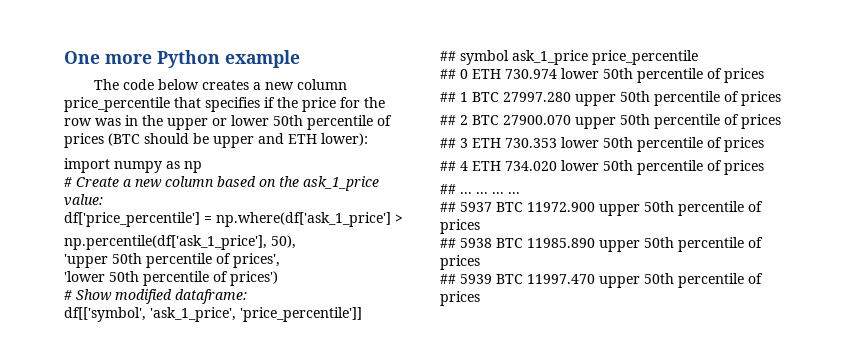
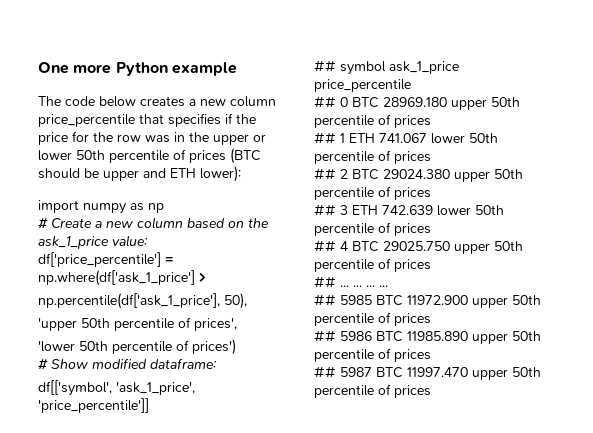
[472,68,599,79] ETH 730.974 lower -> [352,97,487,110] BTC 28969.180 upper
[472,92,616,106] BTC 27997.280 upper -> [349,133,465,144] ETH 741.067 lower
[503,115,571,125] 27900.070 -> [383,169,450,179] 29024.380
[505,138,557,148] 730.353 -> [382,205,433,215] 742.639
[472,160,599,171] ETH 734.020 lower -> [352,241,490,254] BTC 29025.750 upper
[460,202,492,212] 5937 -> [340,295,372,305] 5985
[460,238,492,248] 5938 -> [340,331,372,341] 5986
[460,274,492,284] 5939 -> [340,367,372,377] 5987

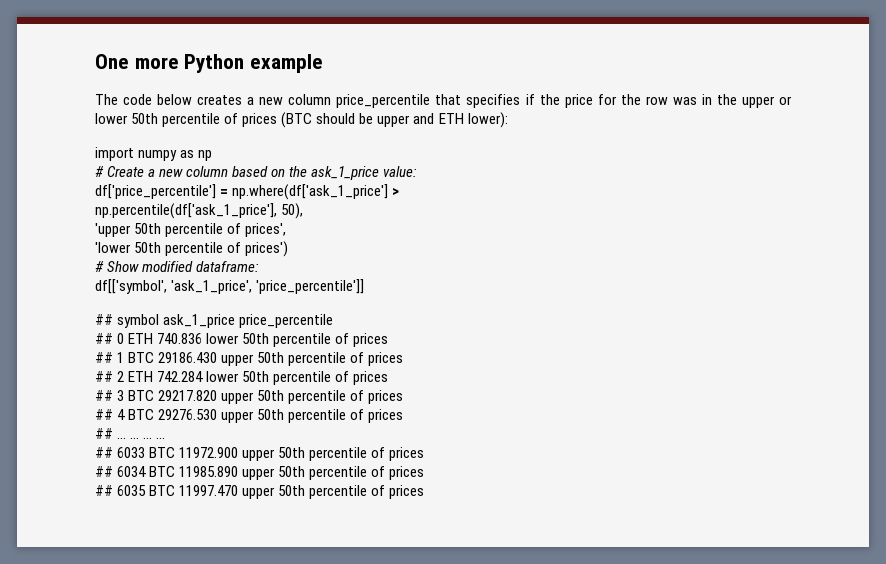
[352,97,520,110] [314,114,431,128] [314,132,498,144] [314,150,431,164] [314,168,523,182] [314,186,431,200] [314,204,504,216] [314,222,431,236] BTC 28969.180 upper 50th percentile of prices // ## 1 ETH 741.067 lower 50th percentile of prices // ## 2 BTC 29024.380 upper 50th percentile of prices // ## 3 ETH 742.639 lower 50th percentile of prices -> [128,333,389,347] [95,352,404,366] [95,371,389,385] [95,390,404,404] ETH 740.836 lower 50th percentile of prices // ## 1 BTC 29186.430 upper 50th percentile of prices // ## 2 ETH 742.284 lower 50th percentile of prices // ## 3 BTC 29217.820 upper 50th percentile of prices
[383,241,450,251] 29025.750 -> [158,409,218,420] 29276.530
[340,295,372,305] 5985 -> [117,447,146,458] 6033
[340,331,372,341] 5986 -> [117,466,147,477] 6034
[340,367,372,377] 5987 -> [117,485,147,496] 6035

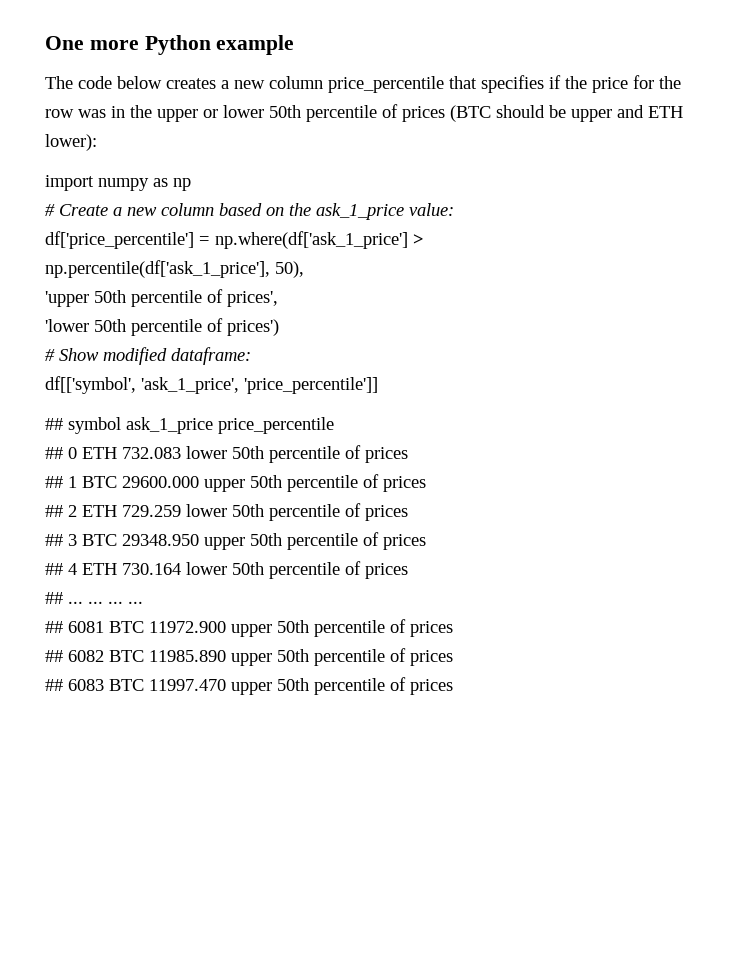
[157,333,203,344] 740.836 -> [122,447,181,459] 732.083
[158,352,218,363] 29186.430 -> [122,476,199,488] 29600.000
[157,371,204,382] 742.284 -> [122,505,181,517] 729.259
[158,390,218,401] 29217.820 -> [122,534,199,546] 29348.950
[128,409,255,423] BTC 29276.530 upper -> [82,562,227,575] ETH 730.164 lower
[117,447,146,458] 6033 -> [68,621,104,633] 6081
[117,466,147,477] 6034 -> [68,650,104,662] 6082
[117,485,147,496] 6035 -> [68,679,104,691] 6083

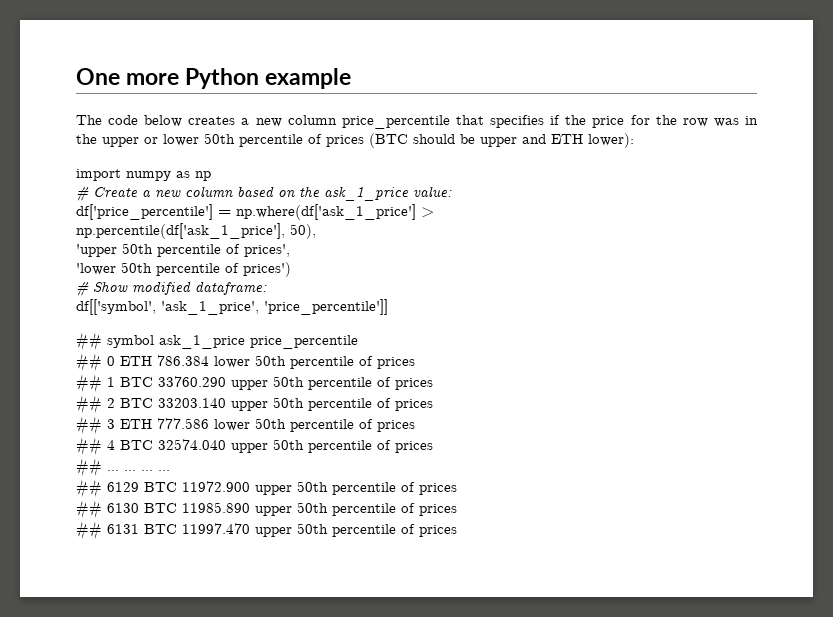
[122,447,181,459] 732.083 -> [157,355,209,366] 786.384
[122,476,199,488] 29600.000 -> [158,376,226,387] 33760.290
[82,503,408,521] [45,532,426,550] [45,561,408,579] ETH 729.259 lower 50th percentile of prices // ## 3 BTC 29348.950 upper 50th percentile of prices // ## 4 ETH 730.164 lower 50th percentile of prices -> [120,397,433,411] [76,416,415,435] [76,437,433,456] BTC 33203.140 upper 50th percentile of prices // ## 3 ETH 777.586 lower 50th percentile of prices // ## 4 BTC 32574.040 upper 50th percentile of prices
[68,621,104,633] 6081 -> [107,482,139,492] 6129
[68,650,104,662] 6082 -> [107,503,139,513] 6130
[68,679,104,691] 6083 -> [107,524,139,534] 6131

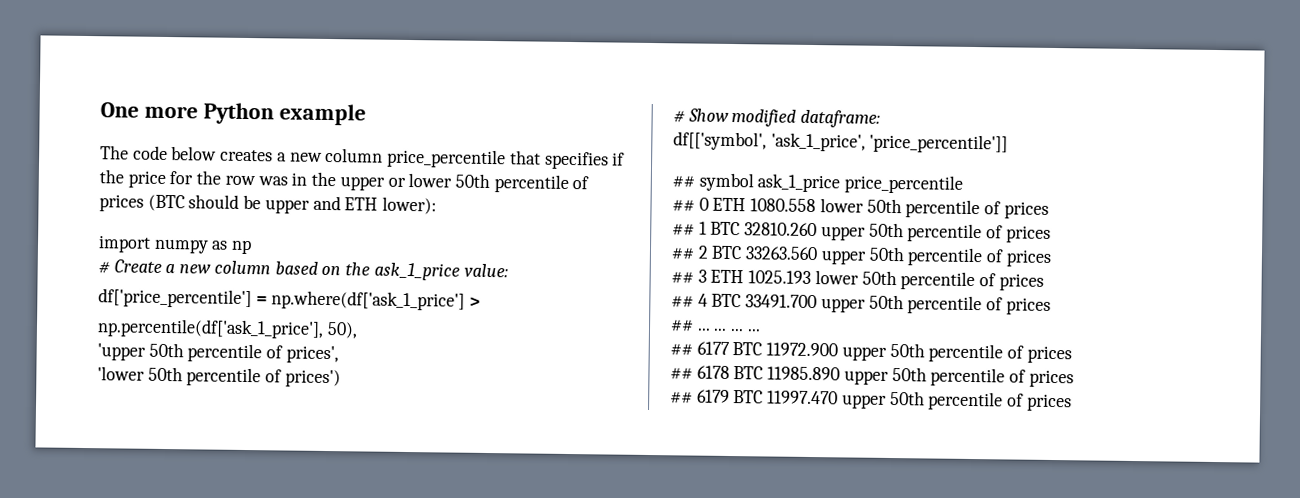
[157,355,209,366] 786.384 -> [750,198,817,213] 1080.558
[158,376,226,387] 33760.290 -> [744,222,818,237] 32810.260
[158,398,226,408] 33203.140 -> [745,246,819,261] 33263.560
[157,418,209,429] 777.586 -> [748,270,812,285] 1025.193
[158,439,226,450] 32574.040 -> [745,294,818,309] 33491.700
[107,482,139,492] 6129 -> [696,341,730,355] 6177
[107,503,139,513] 6130 -> [696,365,730,379] 6178
[107,524,139,534] 6131 -> [696,389,730,403] 6179

